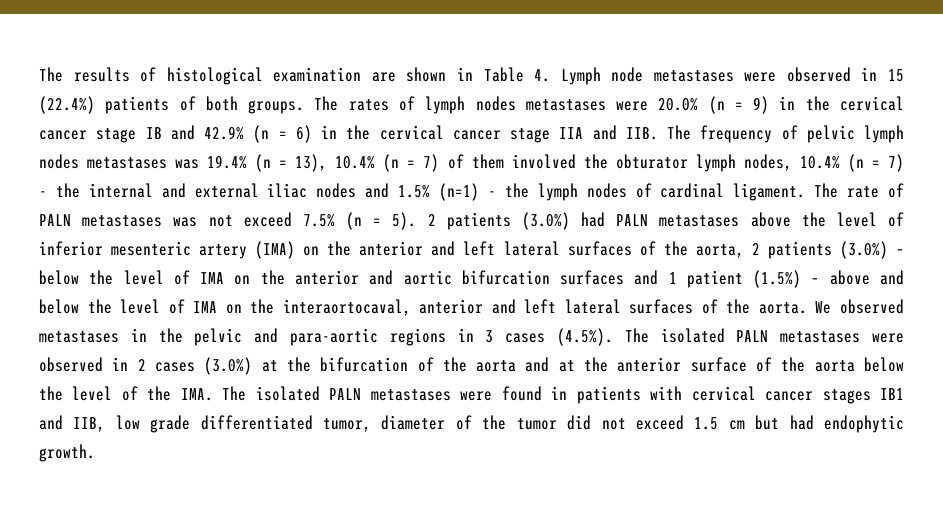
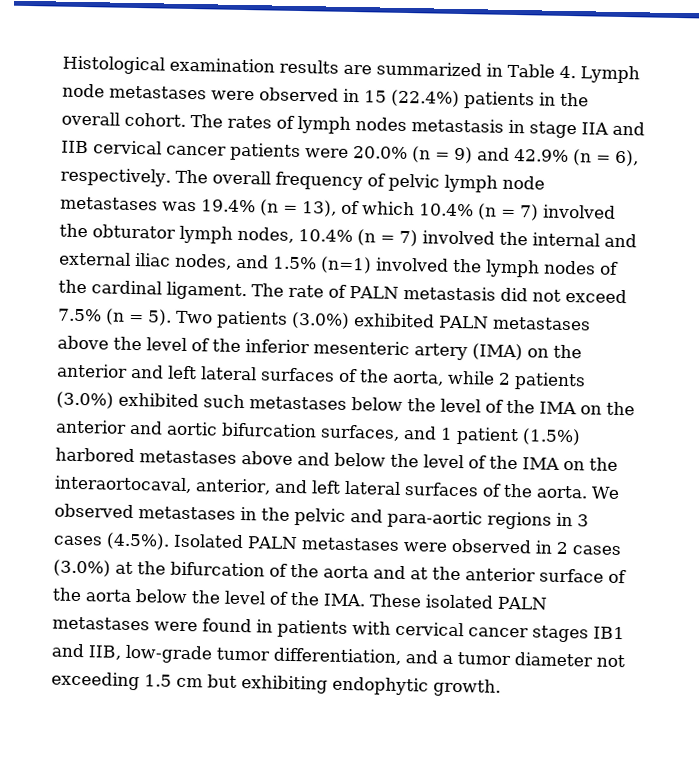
[39,67,447,85] The results of histological examination are shown -> [62,55,482,77] Histological examination results are summarized
[179,96,305,114] of both groups. -> [539,92,589,107] [61,111,186,127] in the overall cohort.
[525,99,606,111] metastases -> [411,118,645,139] [61,140,301,162] metastasis in stage IIA and IIB cervical cancer patients
[779,96,905,111] [39,125,691,143] in the cervical cancer stage IB and 42.9% (n = 6) in the cervical cancer stage IIA and IIB. The -> [477,147,639,167] [60,167,271,187] and 42.9% (n = 6), respectively. The overall
[39,154,79,169] nodes -> [501,175,545,190] node
[335,154,504,172] 10.4% (n = 7) of them -> [341,200,539,221] of which 10.4% (n = 7)
[39,191,47,197] - -> [422,230,495,245] involved
[316,183,357,198] nodes -> [175,253,232,270] nodes,
[487,191,496,197] - -> [376,257,449,272] involved
(652, 190) none -> [58,279,87,294] the
[82,215,198,227] metastases was -> [402,285,528,302] metastasis did
[427,212,606,230] 2 patients (3.0%) had -> [176,310,435,329] Two patients (3.0%) exhibited
(904, 219) none -> [212,338,241,352] the
[751,241,904,259] [39,270,190,285] 2 patients (3.0%) – below the level of -> [447,370,586,391] [56,391,535,414] while 2 patients (3.0%) exhibited such metastases below the level of the
[560,270,625,285] surfaces -> [320,424,400,441] surfaces,
[811,278,820,284] – -> [55,447,237,464] harbored metastases
(185, 306) none -> [489,455,518,470] the
[419,299,484,314] anterior -> [195,478,271,495] anterior,
[624,328,725,343] The isolated -> [173,533,244,549] Isolated
[222,386,247,401] The -> [369,593,422,608] These
[115,415,684,433] low grade differentiated tumor, diameter of the tumor did not exceed -> [125,644,625,668] [51,671,140,691] low-grade tumor differentiation, and a tumor diameter not exceeding
[789,415,814,430] had -> [241,675,328,694] exhibiting

